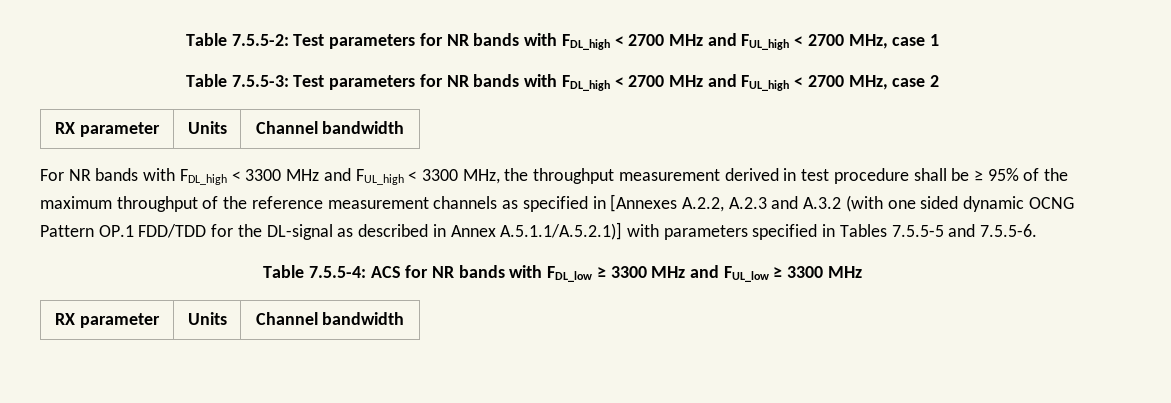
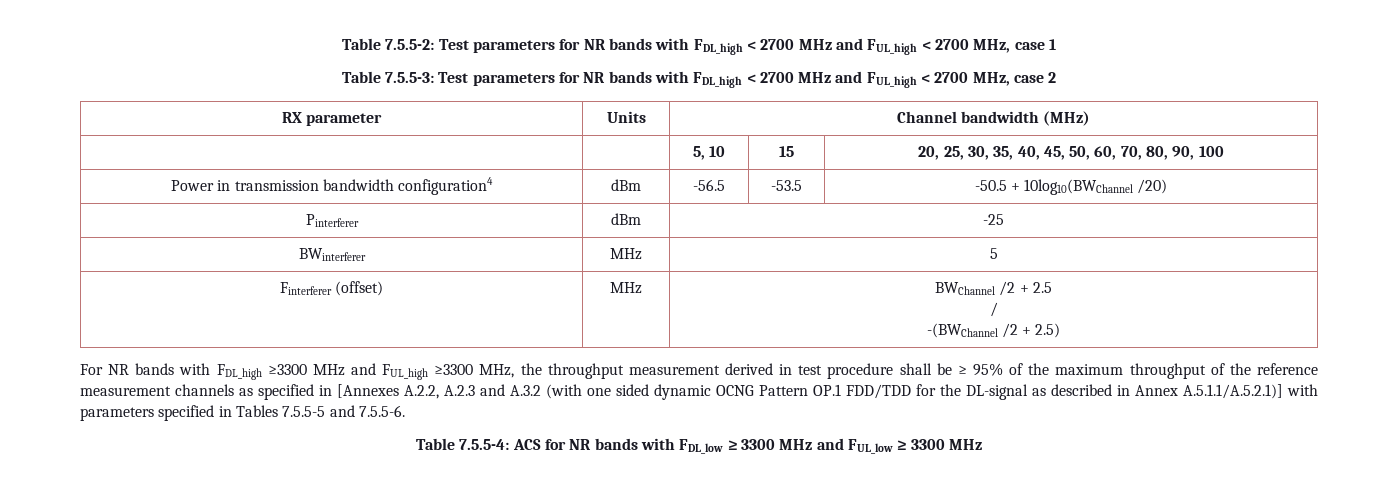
(405, 127) none -> [1043,111,1091,126] [692,146,726,160] [779,146,794,157] [918,146,1224,160] [170,177,494,195] [611,179,641,191] [693,179,725,191] [771,180,802,191] [974,179,1168,195] [305,214,359,227] [611,213,641,225] [983,214,1004,225] [298,248,366,261] [610,248,642,260] [989,248,998,259] [279,281,384,296] [610,282,642,294] [935,281,1052,296] [989,302,998,317] [926,323,1061,338] (MHz) // | | 5, 10 | 15 | 20, 25, 30, 35, 40, 45, 50, 60, 70, 80, 90, 100 // Power in transmission bandwidth configuration4 | dBm | -56.5 | -53.5 | -50.5 + 10log10(BWChannel /20) // Pinterferer | dBm | -25 // BWinterferer | MHz | 5 // Finterferer (offset) | MHz | BWChannel /2 + 2.5 // / // -(BWChannel /2 + 2.5)
[231,168,458,185] < 3300 MHz and FUL_high < 3300 -> [267,363,474,380] ≥3300 MHz and FUL_high ≥3300
[55,313,160,328] [187,312,227,325] [255,312,405,325] // RX parameter | Units | Channel bandwidth -> (982, 444) none

